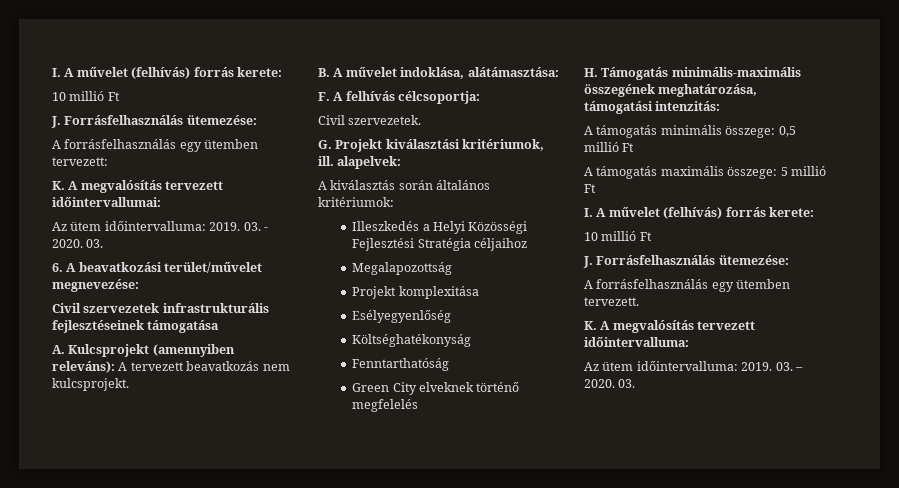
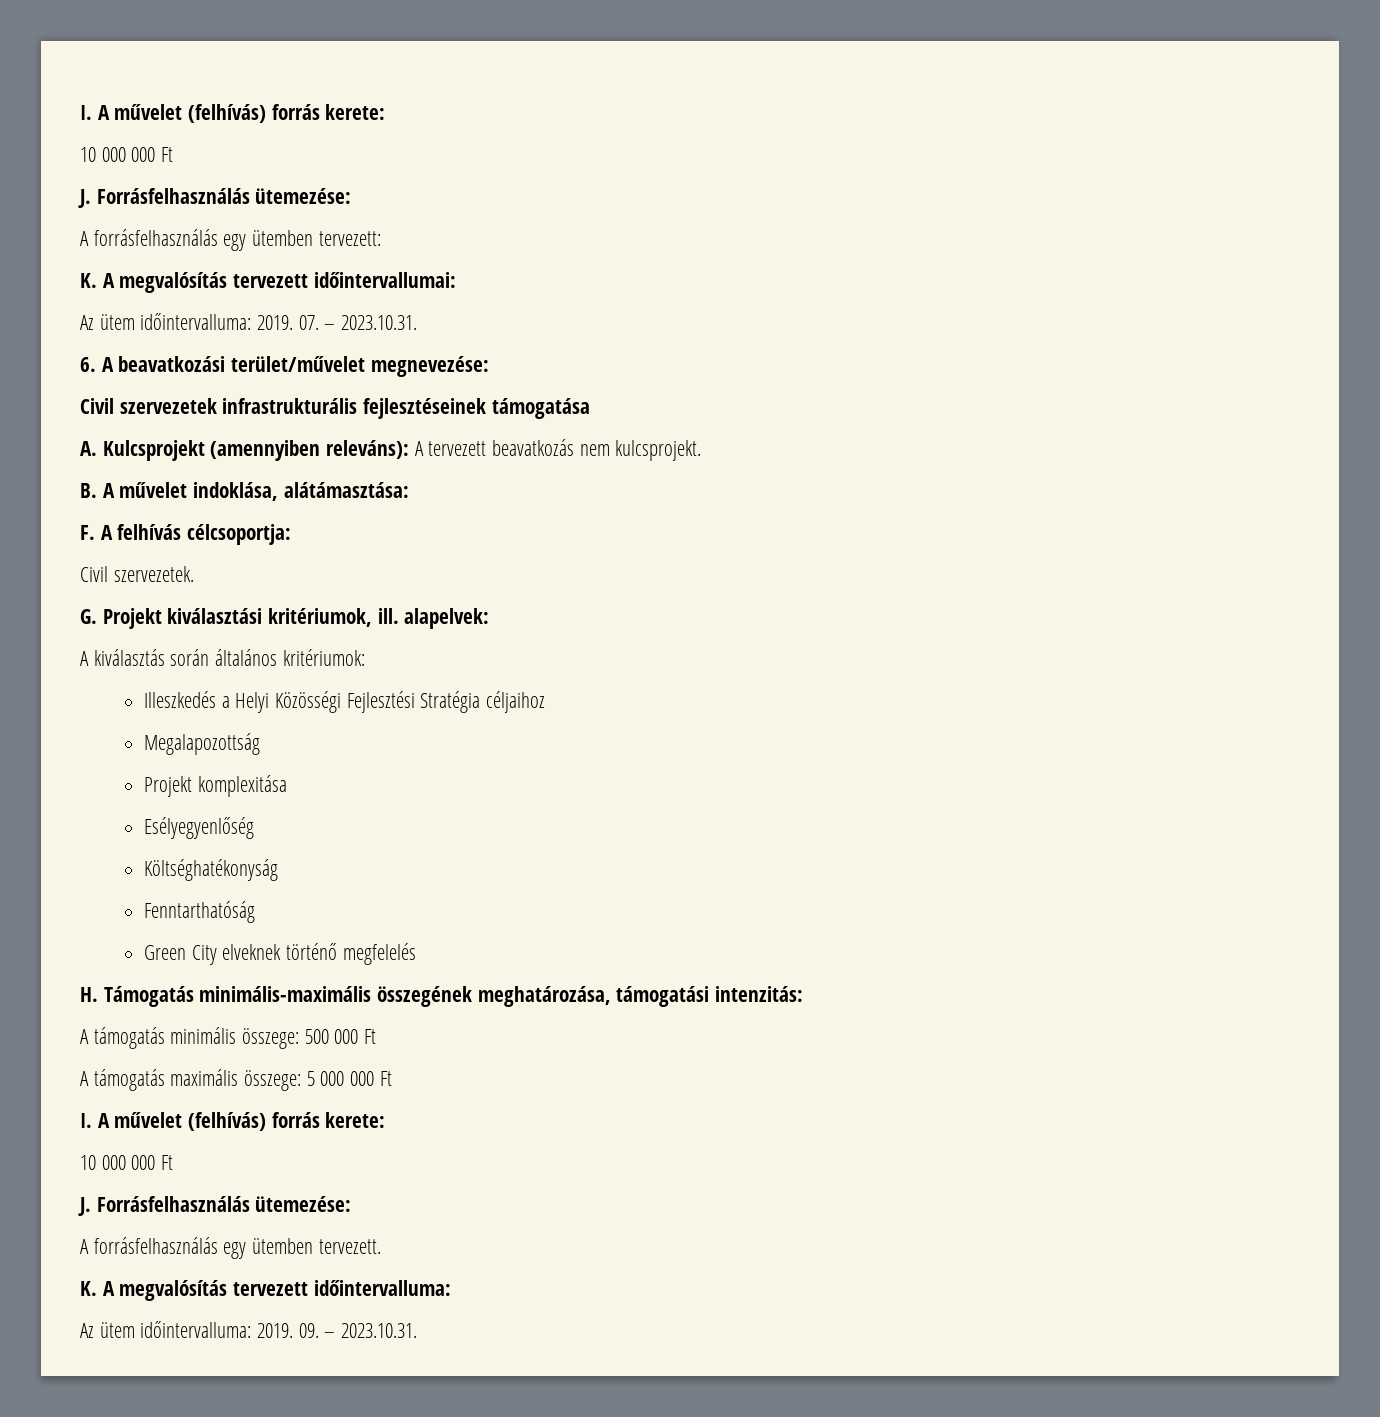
[52,66,282,79] [52,91,105,101] I. A művelet (felhívás) forrás kerete: // 10 millió -> [80,104,386,123] [80,147,156,162] I. A művelet (felhívás) forrás kerete: // 10 000 000
[243,222,268,231] [52,239,104,248] 03. - 2020. 03. -> [298,315,418,330] 07. – 2023.10.31.
[778,126,796,137] [584,142,619,152] 0,5 millió -> [304,1029,359,1044] 500 000
[790,166,826,176] millió -> [320,1071,375,1086] 000 000
[601,231,637,241] millió -> [101,1155,156,1170] 000 000
[775,362,803,371] [584,379,636,388] 03. – 2020. 03. -> [298,1323,418,1338] 09. – 2023.10.31.

